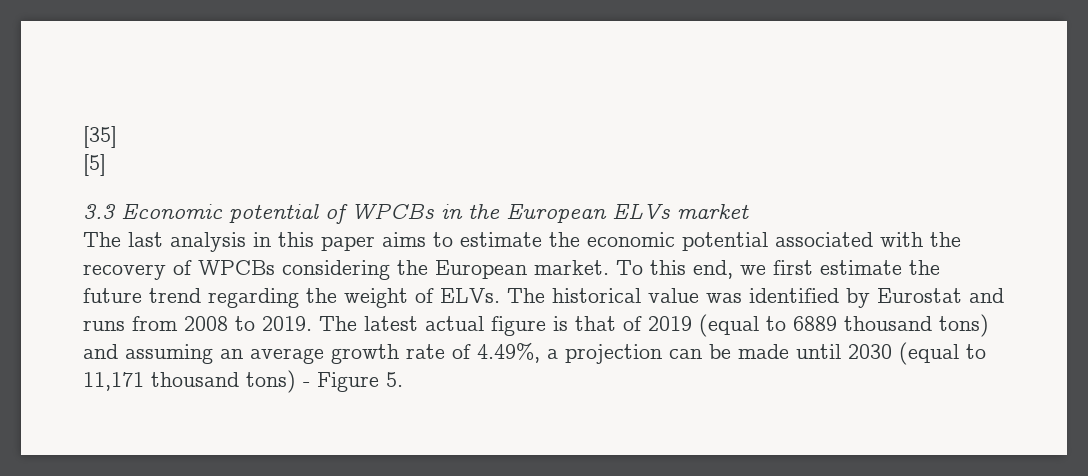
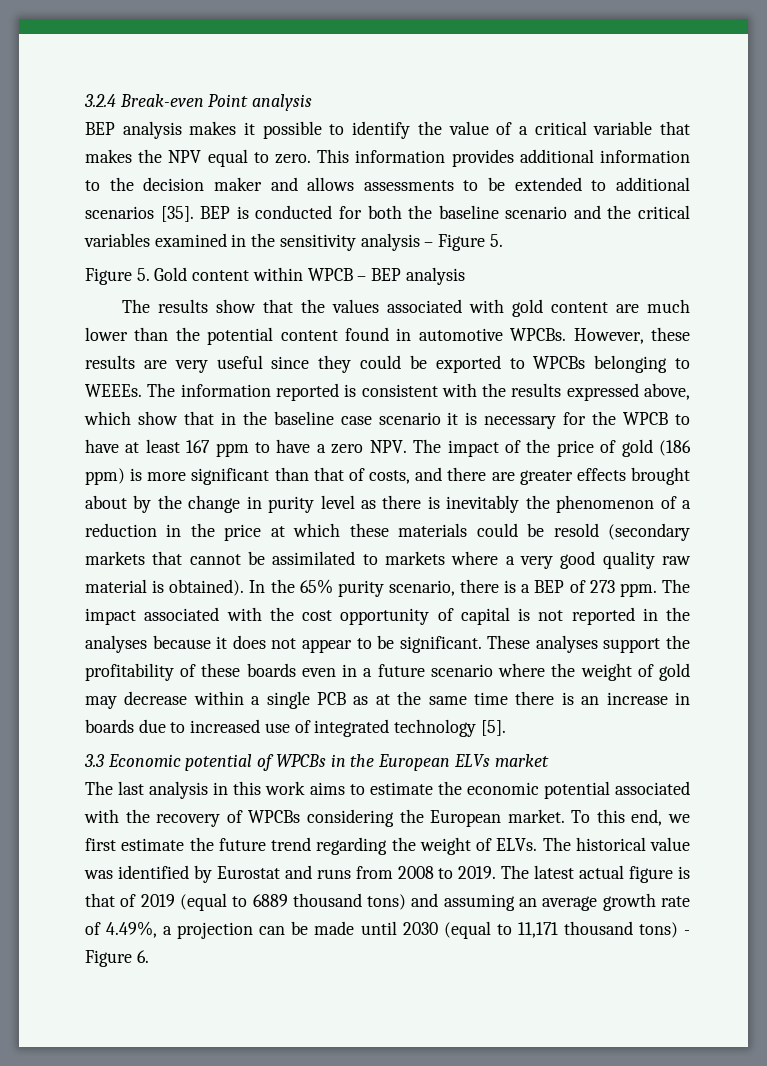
[83,126,117,148] [83,154,106,176] [35] // [5] -> [84,94,313,111] [85,121,690,139] [85,149,690,167] [85,177,690,191] [85,205,690,222] [84,233,503,251] [85,267,465,285] [121,299,690,317] [85,327,690,345] [85,355,690,373] [85,383,690,401] [84,411,691,429] [85,439,691,457] [85,467,690,485] [85,495,692,513] [85,523,690,541] [85,551,691,569] [85,579,690,597] [85,607,690,625] [85,635,690,653] [85,663,691,681] [85,691,690,709] [85,719,506,737] 3.2.4 Break-even Point analysis // BEP analysis makes it possible to identify the value of a critical variable that makes the NPV equal to zero. This information provides additional information to the decision maker and allows assessments to be extended to additional scenarios [35]. BEP is conducted for both the baseline scenario and the critical variables examined in the sensitivity analysis – Figure 5. // Figure 5. Gold content within WPCB – BEP analysis // The results show that the values associated with gold content are much lower than the potential content found in automotive WPCBs. However, these results are very useful since they could be exported to WPCBs belonging to WEEEs. The information reported is consistent with the results expressed above, which show that in the baseline case scenario it is necessary for the WPCB to have at least 167 ppm to have a zero NPV. The impact of the price of gold (186 ppm) is more significant than that of costs, and there are greater effects brought about by the change in purity level as there is inevitably the phenomenon of a reduction in the price at which these materials could be resold (secondary markets that cannot be assimilated to markets where a very good quality raw material is obtained). In the 65% purity scenario, there is a BEP of 273 ppm. The impact associated with the cost opportunity of capital is not reported in the analyses because it does not appear to be significant. These analyses support the profitability of these boards even in a future scenario where the weight of gold may decrease within a single PCB as at the same time there is an increase in boards due to increased use of integrated technology [5].
[321,236,375,251] paper -> [265,781,306,795] work
[386,372,403,387] 5. -> [136,950,149,963] 6.

